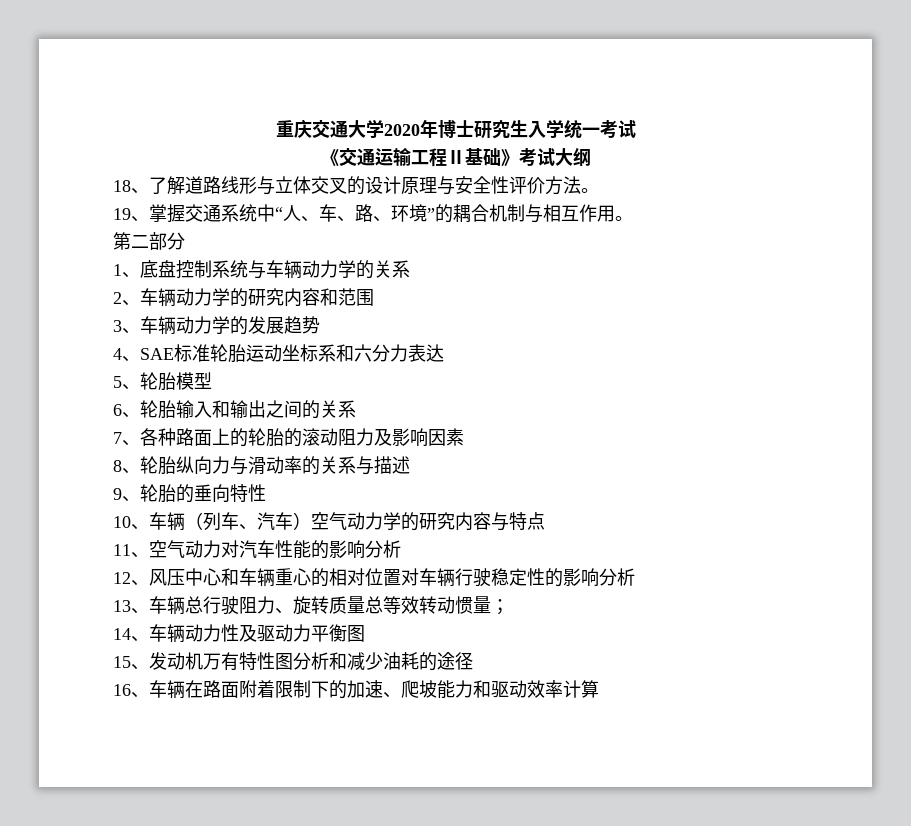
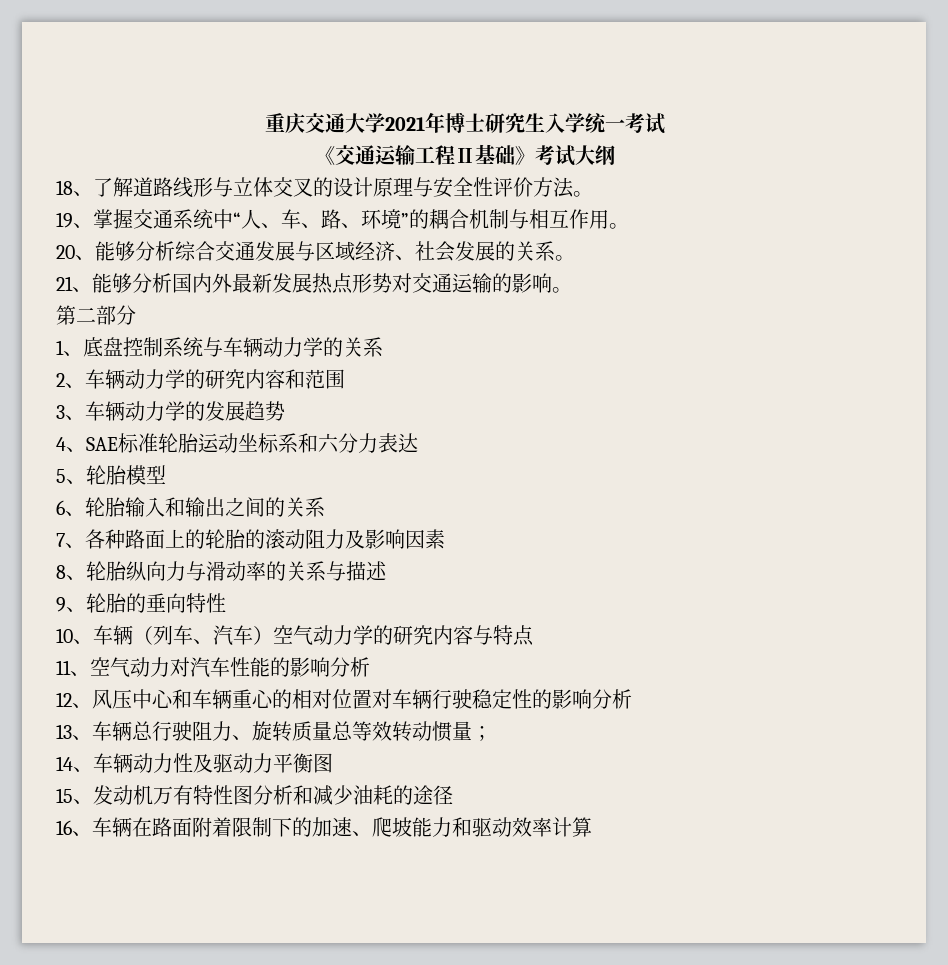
[384,124,420,136] 2020 -> [385,117,425,131] 2021
(633, 218) none -> [56,241,575,262] [56,273,572,294] // 20、能够分析综合交通发展与区域经济、社会发展的关系。 // 21、能够分析国内外最新发展热点形势对交通运输的影响。

